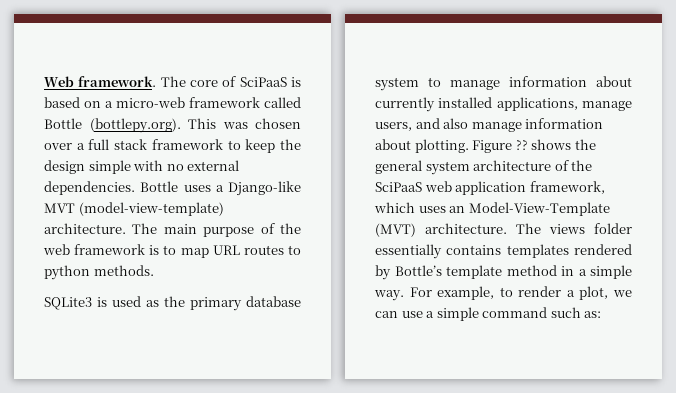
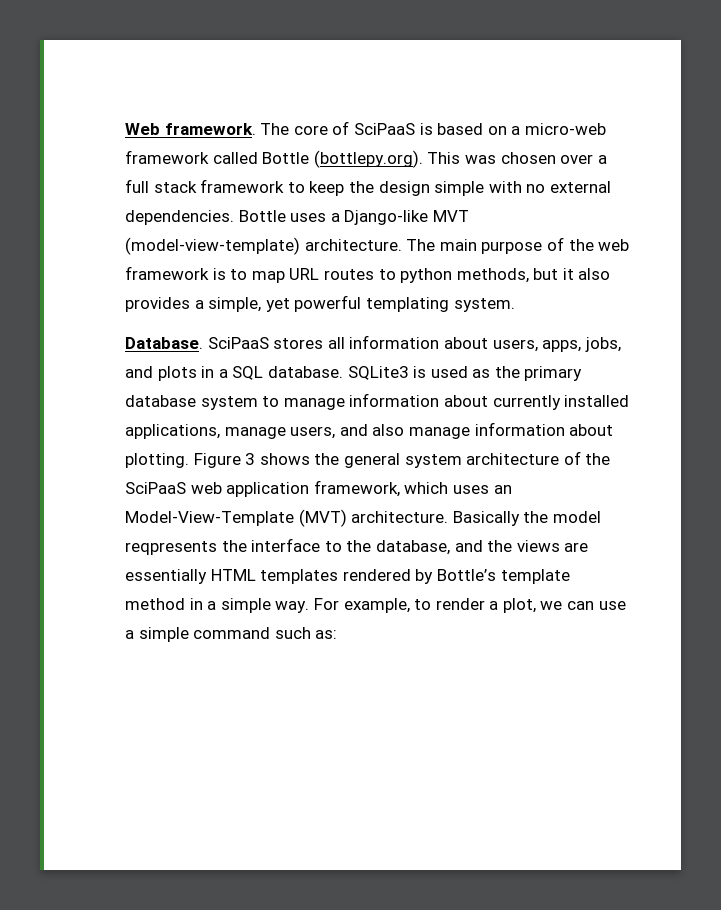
[93,265,154,276] methods. // -> [456,268,611,283] [125,295,515,312] [125,335,621,352] [125,366,343,381] methods, but it also provides a simple, yet powerful templating system. // Database. SciPaaS stores all information about users, apps, jobs, and plots in a SQL database.
[515,140,528,150] ?? -> [245,453,256,465] 3
[516,223,632,234] [375,244,502,259] The views folder essentially contains -> [452,511,601,526] [125,538,589,555] [125,569,256,584] Basically the model reqpresents the interface to the database, and the views are essentially HTML

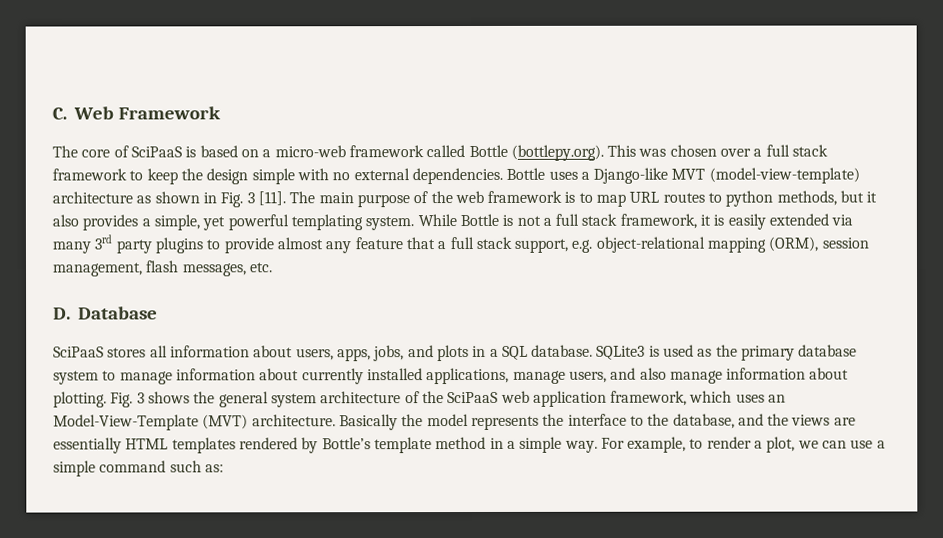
[125,123,256,135] Web framework. -> [52,106,221,120] C. Web Framework //
[304,239,402,251] architecture. -> [52,191,286,208] architecture as shown in Fig. 3 [11].
[125,337,203,349] // Database. -> [417,213,854,230] [52,234,869,254] [52,260,273,277] [53,306,158,320] While Bottle is not a full stack framework, it is easily extended via many 3rd party plugins to provide almost any feature that a full stack support, e.g. object-relational mapping (ORM), session management, flash messages, etc. // D. Database //
[193,453,241,468] Figure -> [110,392,134,408] Fig.
[125,541,217,555] reqpresents -> [470,415,539,431] represents

